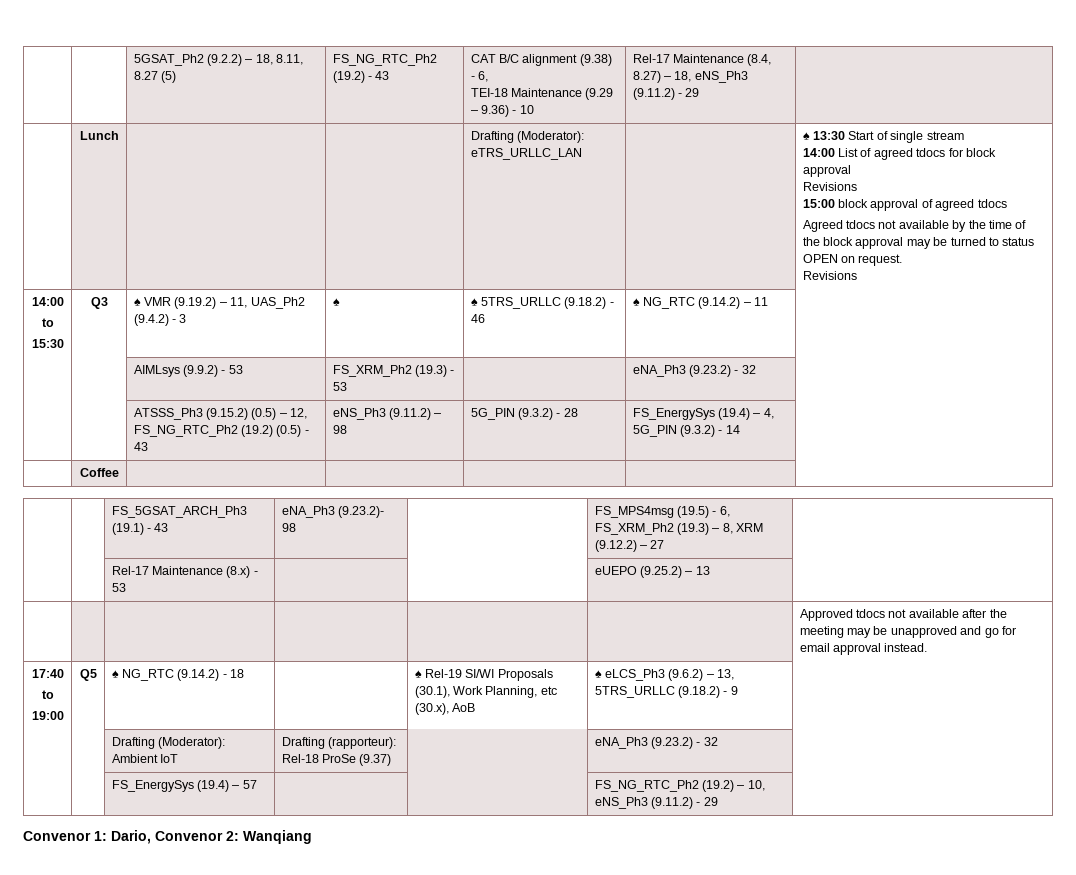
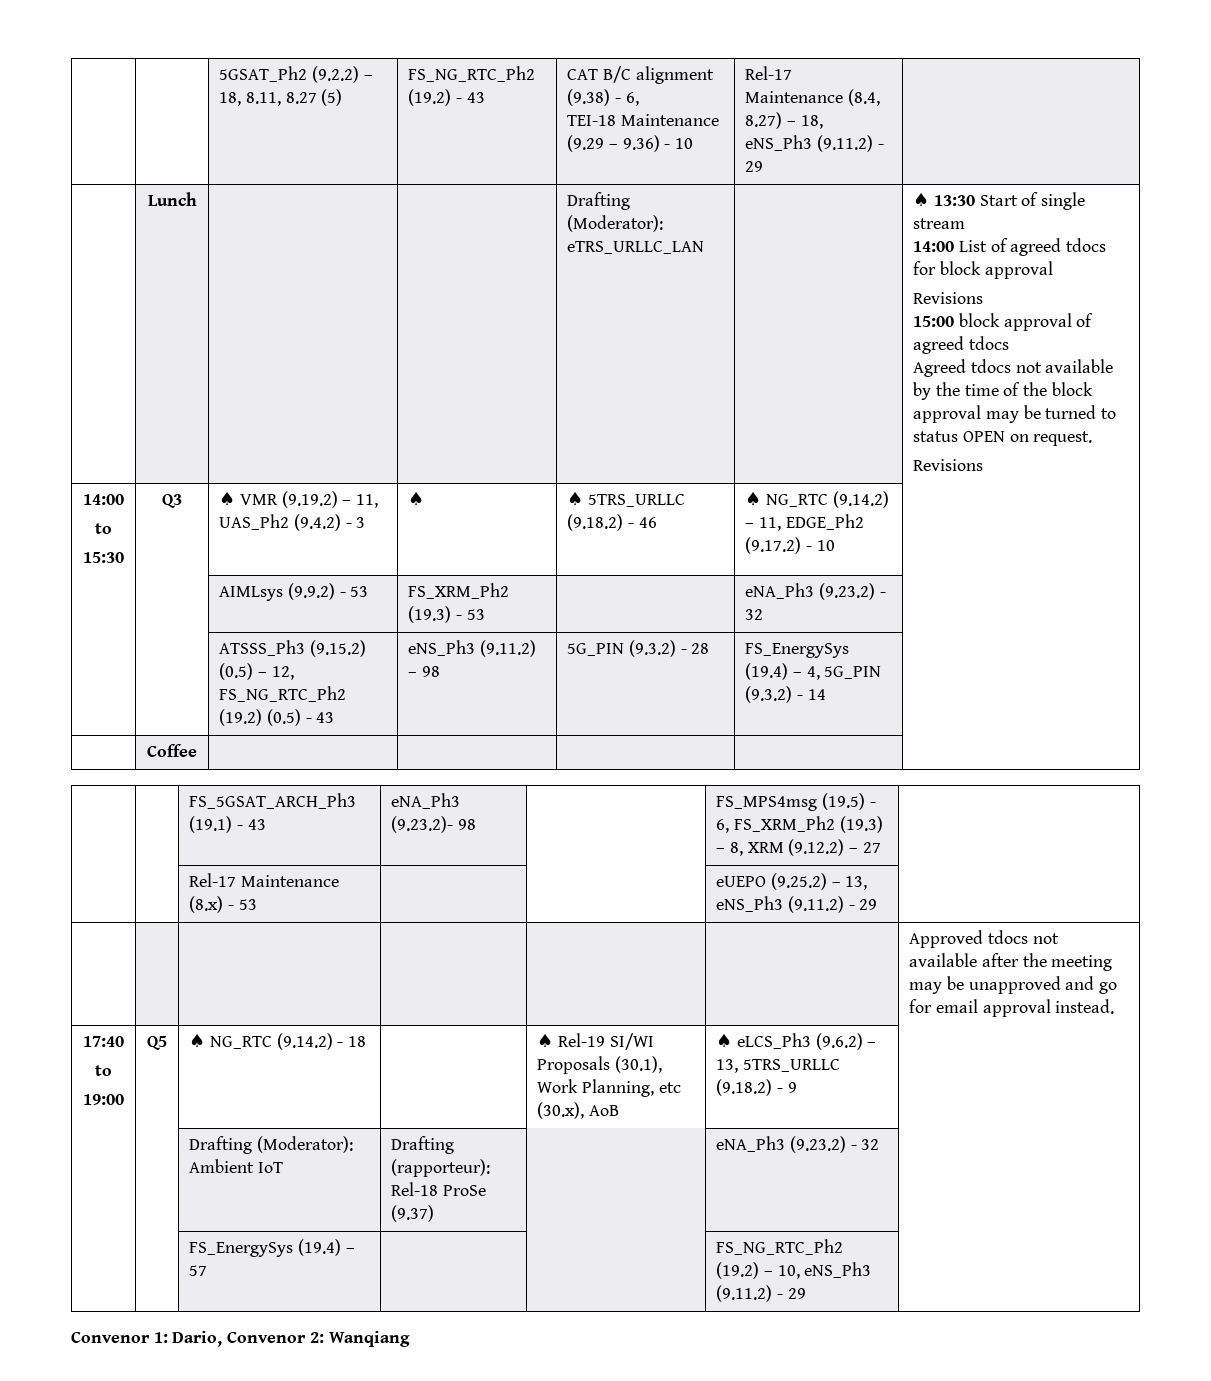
[754,297,769,306] 11 -> [758,514,864,531] [745,537,835,554] 11, EDGE_Ph2 (9.17.2) - 10
[695,566,710,575] 13 -> [845,876,868,890] [716,896,878,913] 13, eNS_Ph3 (9.11.2) - 29

